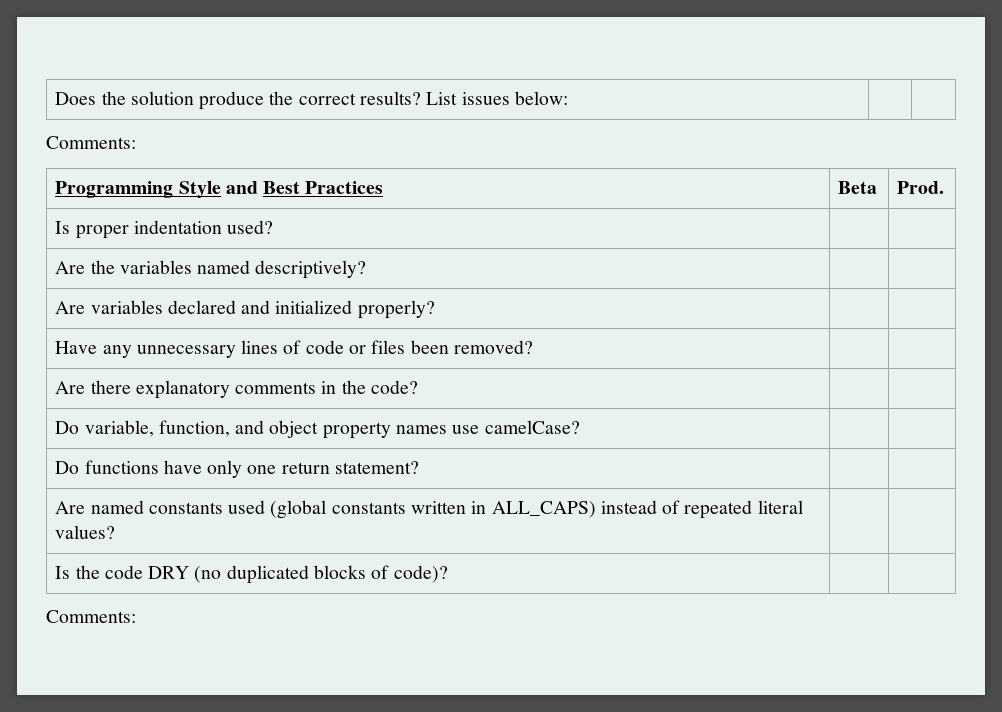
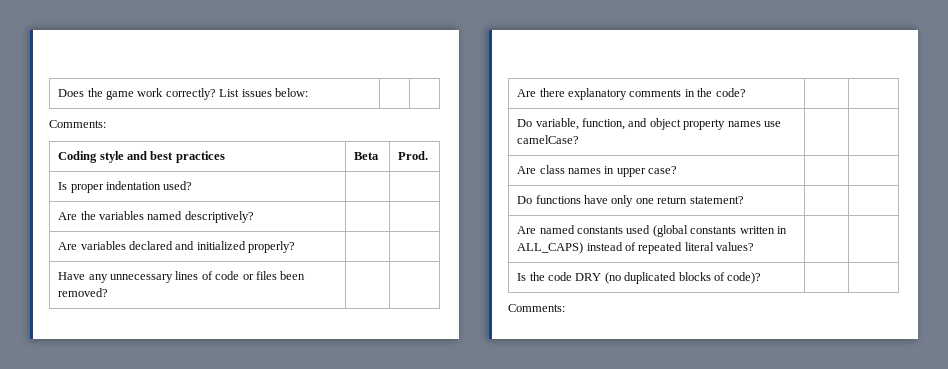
[130,91,422,110] solution produce the correct results? -> [106,88,216,100] game work correctly?
[55,181,384,198] Programming Style and Best Practices -> [58,151,225,163] Coding style and best practices
(580, 427) none -> [517,165,678,177] // Are class names in upper case? | |

